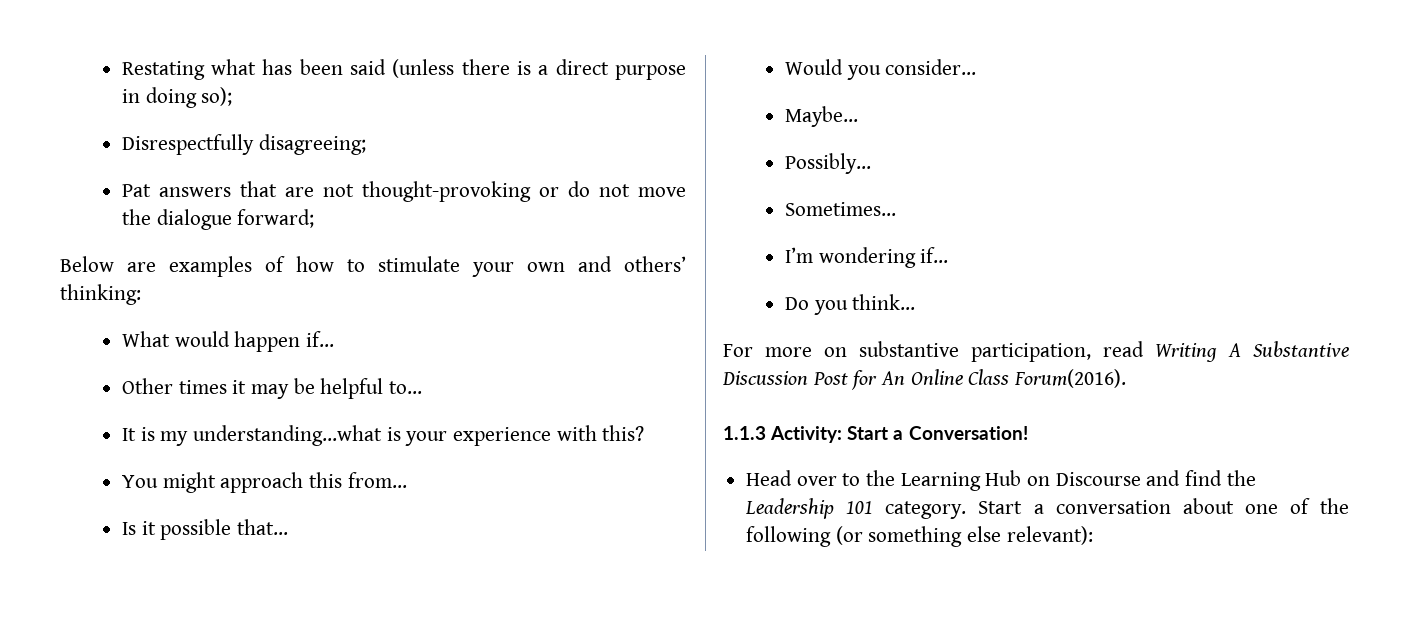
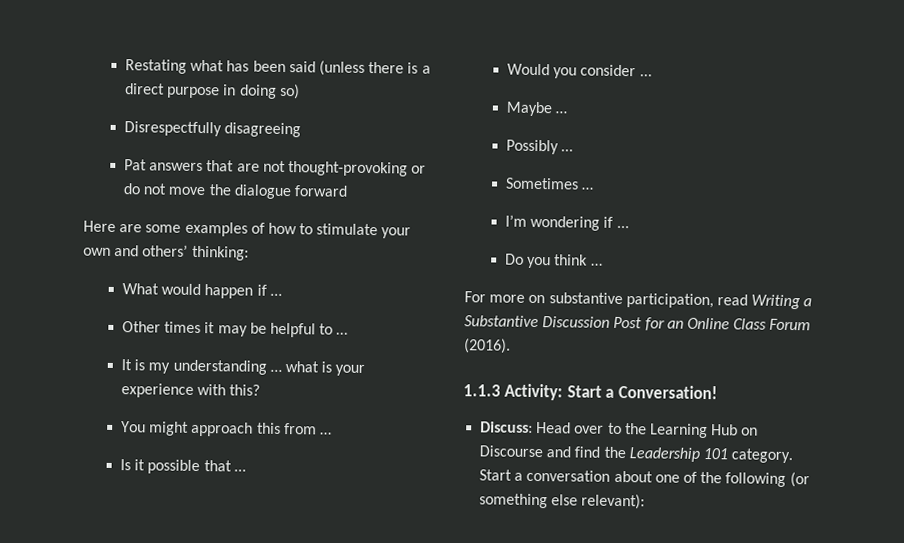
[201,87,233,106] so); -> [279,83,300,100] so)
[258,134,366,155] disagreeing; -> [224,122,302,138] disagreeing
[237,209,315,228] [60,256,156,272] forward; // Below are -> [294,185,349,197] [83,220,182,233] forward // Here are some
[305,331,334,347] if… -> [256,284,282,296] if …
[388,381,422,394] to… -> [319,323,349,335] to …
[192,425,382,446] understanding…what -> [172,359,320,375] understanding … what
[347,472,407,488] from… -> [283,423,333,435] from …
[236,519,288,535] that… -> [203,460,246,472] that …
[885,59,977,75] [784,106,858,127] [784,153,871,174] [784,202,896,216] consider… // Maybe… // Possibly… // Sometimes… -> [580,64,652,77] [506,101,568,117] [506,139,574,155] [505,177,595,190] consider … // Maybe … // Possibly … // Sometimes …
[920,247,949,263] if… -> [603,216,629,229] if …
[852,294,916,310] think… -> [554,254,603,266] think …
[1228,343,1241,357] A -> [803,298,813,307] a
[881,371,906,385] An -> [666,320,684,329] an
[1014,369,1127,388] Forum(2016). -> [769,318,812,331] [464,338,511,354] Forum (2016).
(1028, 433) none -> [480,421,534,433] Discuss:

